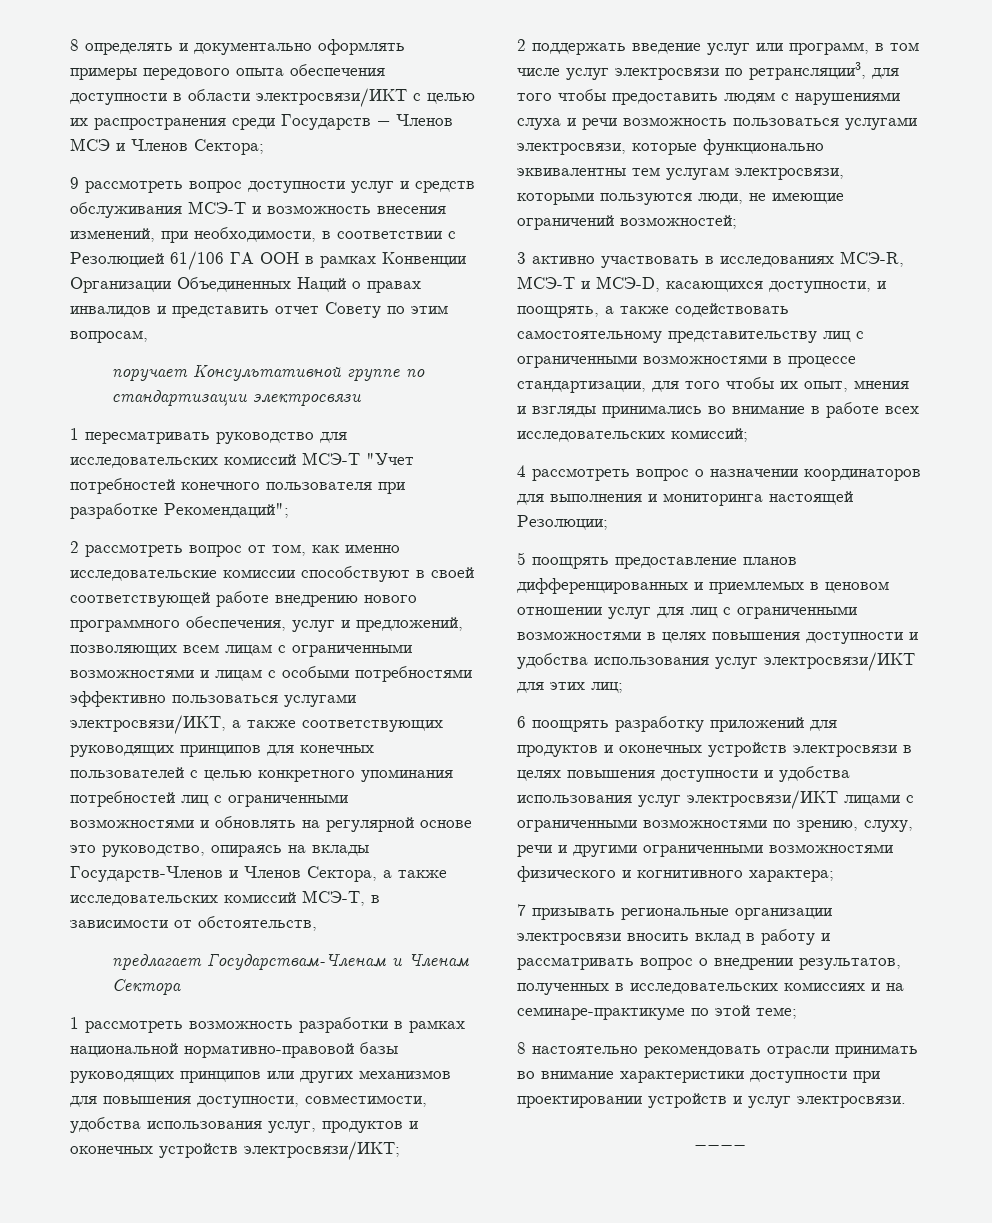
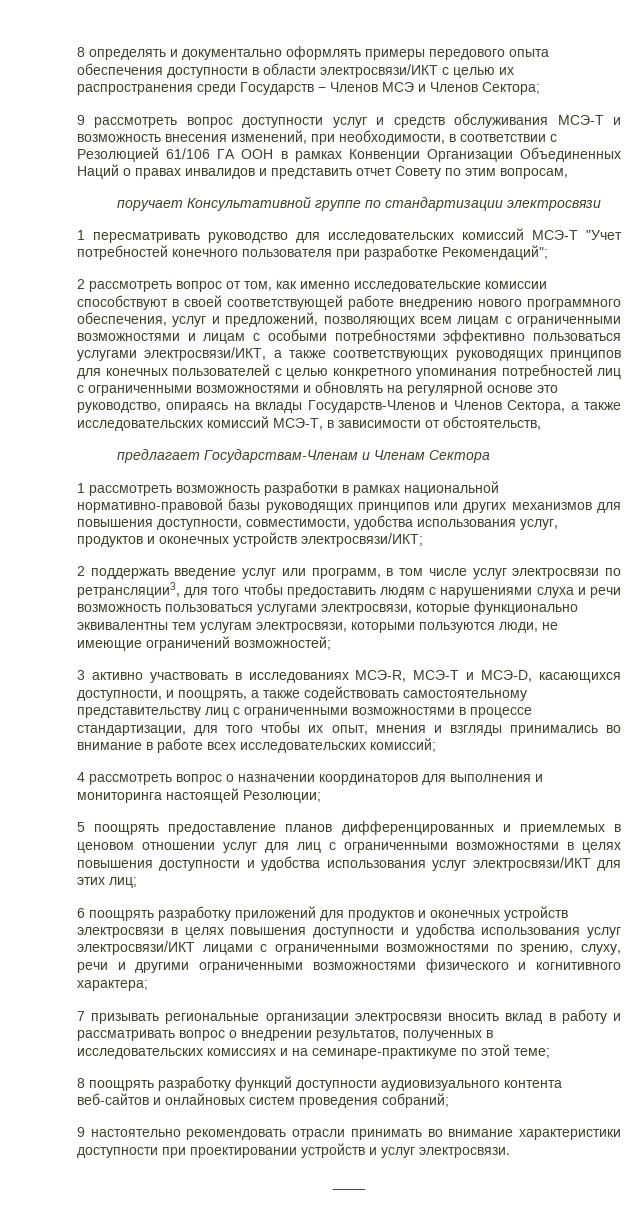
(526, 1048) none -> [89,1076,562,1091] [77,1093,449,1108] [77,1127,85,1137] поощрять разработку функций доступности аудиовизуального контента веб-сайтов и онлайновых систем проведения собраний; // 9

